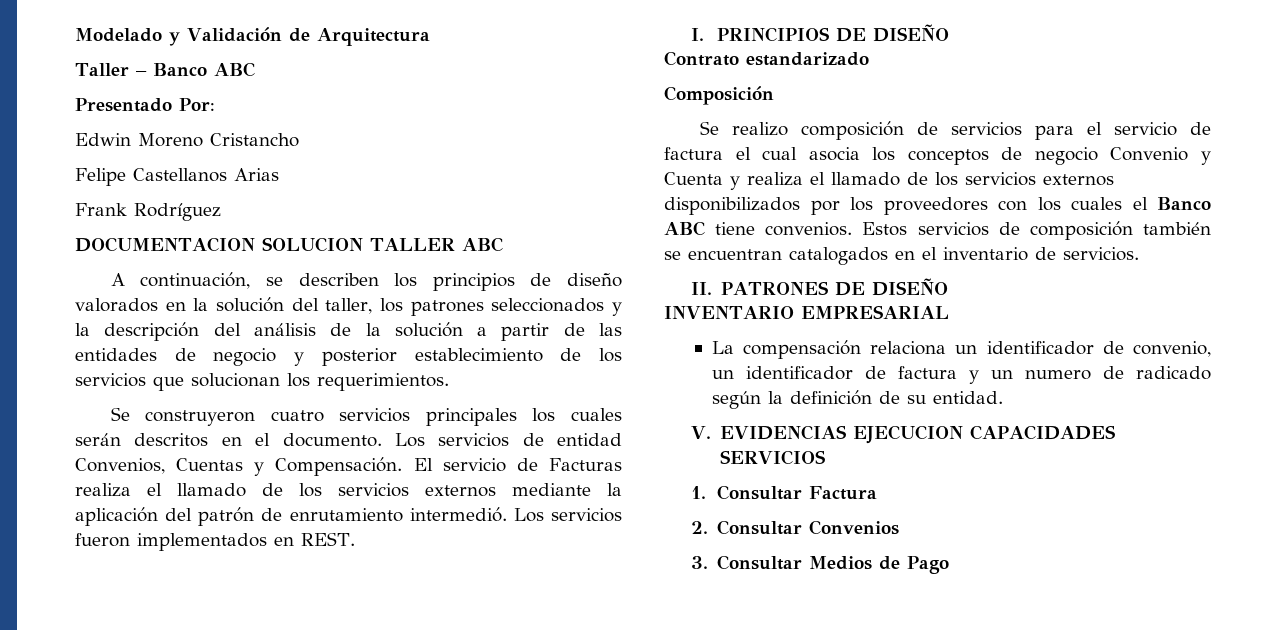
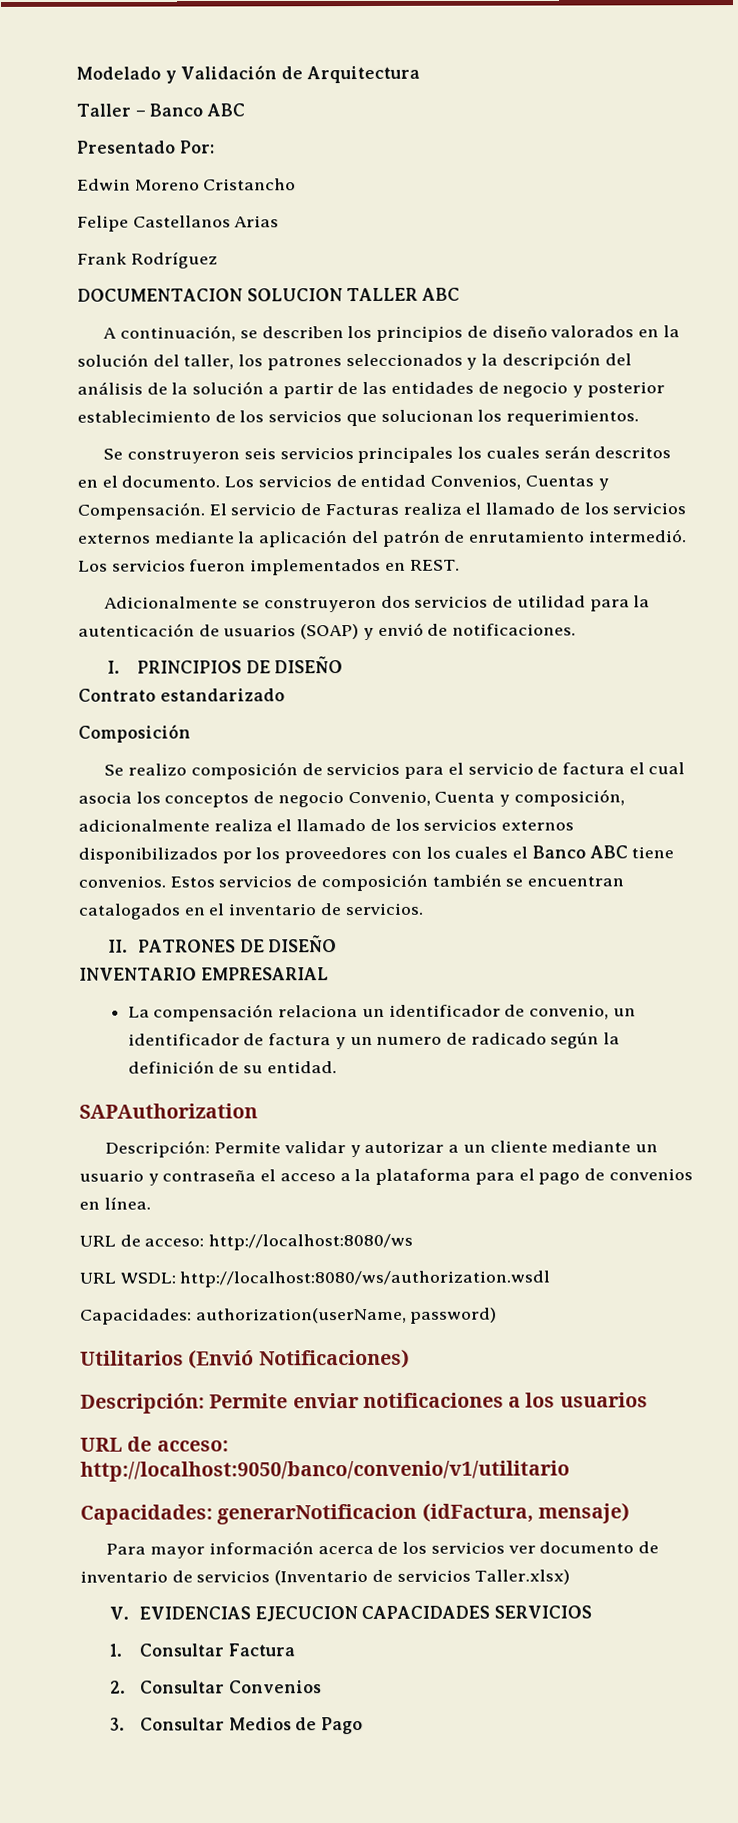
[270,410,324,422] cuatro -> [243,447,276,460] seis
(355, 539) none -> [104,595,651,613] [78,622,577,641] // Adicionalmente se construyeron dos servicios de utilidad para la autenticación de usuarios (SOAP) y envió de notificaciones.
[1110,147,1211,165] [664,172,740,190] Convenio y Cuenta y -> [347,789,625,807] [78,819,210,832] Convenio, Cuenta y composición, adicionalmente
(1003, 397) none -> [79,1103,258,1119] [105,1140,658,1158] [79,1168,693,1186] [79,1196,151,1210] [79,1233,414,1251] [79,1270,551,1288] [80,1307,498,1325] [80,1348,410,1369] [80,1392,648,1414] [80,1436,229,1452] [80,1460,570,1482] [80,1502,630,1525] [106,1541,659,1559] [80,1569,571,1586] // SAPAuthorization // Descripción: Permite validar y autorizar a un cliente mediante un usuario y contraseña el acceso a la plataforma para el pago de convenios en línea. // URL de acceso: http://localhost:8080/ws // URL WSDL: http://localhost:8080/ws/authorization.wsdl // Capacidades: authorization(userName, password) // Utilitarios (Envió Notificaciones) // Descripción: Permite enviar notificaciones a los usuarios // URL de acceso: http://localhost:9050/banco/convenio/v1/utilitario // Capacidades: generarNotificacion (idFactura, mensaje) // Para mayor información acerca de los servicios ver documento de inventario de servicios (Inventario de servicios Taller.xlsx)

